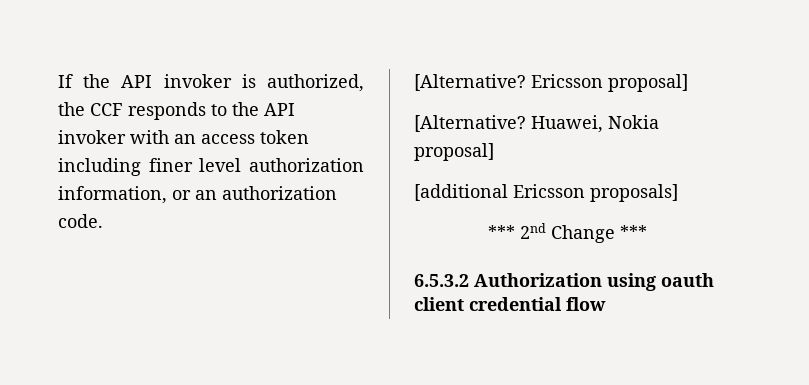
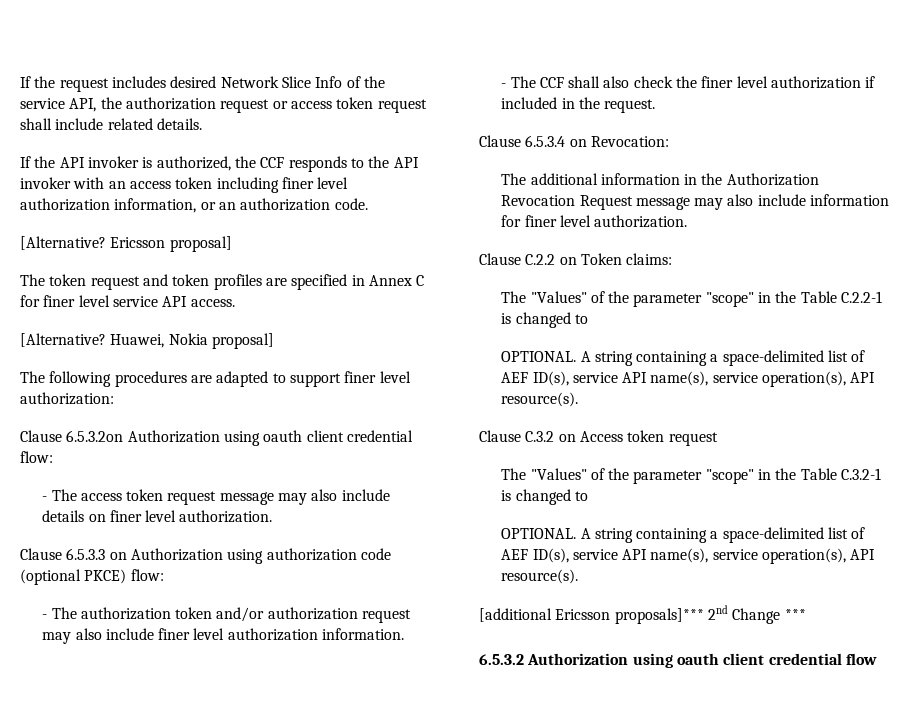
[58,74,111,88] If the -> [20,76,385,92] [20,97,427,113] [20,118,202,130] [20,156,56,168] If the request includes desired Network Slice Info of the service API, the authorization request or access token request shall include related details. // If the
[414,115,659,133] [414,143,494,161] [Alternative? Huawei, Nokia proposal] -> [20,274,425,290] [20,295,235,307] [20,333,274,349] [20,371,411,387] [20,392,114,405] [20,430,413,446] [20,451,53,463] [42,489,390,505] [42,510,273,523] [20,548,391,564] [20,569,164,585] [42,607,412,623] [42,628,405,644] [501,76,876,89] [501,97,656,113] [479,135,669,147] [501,173,819,186] [501,194,890,210] [501,215,688,228] [479,253,673,265] [501,291,883,307] [501,312,588,328] [501,350,866,366] [501,371,876,387] [501,392,579,407] [479,430,718,446] [501,468,882,484] [501,489,588,505] [501,527,866,543] [501,548,876,564] [501,569,579,584] The token request and token profiles are specified in Annex C for finer level service API access. // [Alternative? Huawei, Nokia proposal] // The following procedures are adapted to support finer level authorization: // Clause 6.5.3.2on Authorization using oauth client credential flow: // - The access token request message may also include details on finer level authorization. // Clause 6.5.3.3 on Authorization using authorization code (optional PKCE) flow: // - The authorization token and/or authorization request may also include finer level authorization information. // - The CCF shall also check the finer level authorization if included in the request. // Clause 6.5.3.4 on Revocation: // The additional information in the Authorization Revocation Request message may also include information for finer level authorization. // Clause C.2.2 on Token claims: // The "Values" of the parameter "scope" in the Table C.2.2-1 is changed to // OPTIONAL. A string containing a space-delimited list of AEF ID(s), service API name(s), service operation(s), API resource(s). // Clause C.3.2 on Access token request // The "Values" of the parameter "scope" in the Table C.3.2-1 is changed to // OPTIONAL. A string containing a space-delimited list of AEF ID(s), service API name(s), service operation(s), API resource(s).
[590,184,678,202] [487,225,515,239] proposals] // *** -> [614,608,704,624] proposals]***

